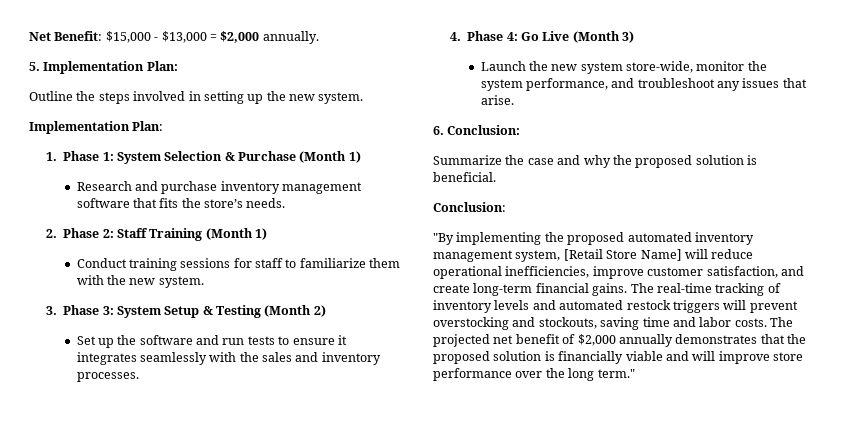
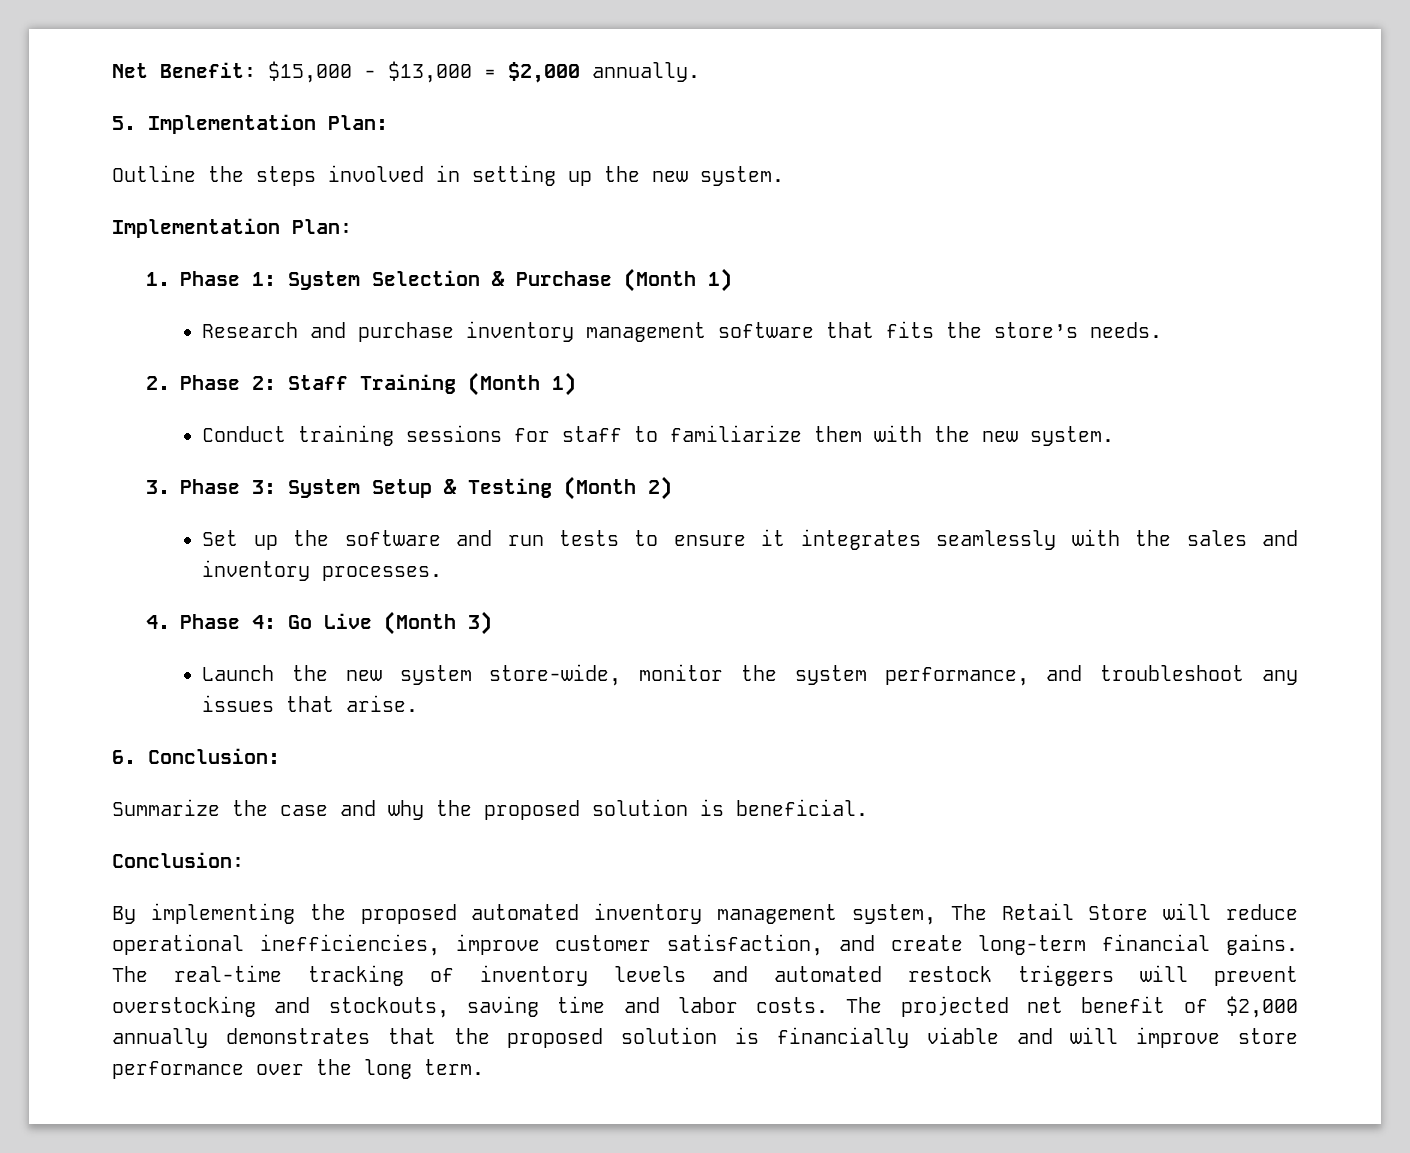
[433,233,454,245] "By -> [112,906,136,924] By
[563,249,682,261] [Retail Store Name] -> [950,903,1149,920] The Retail Store
[597,369,635,378] term." -> [424,1059,484,1075] term.

